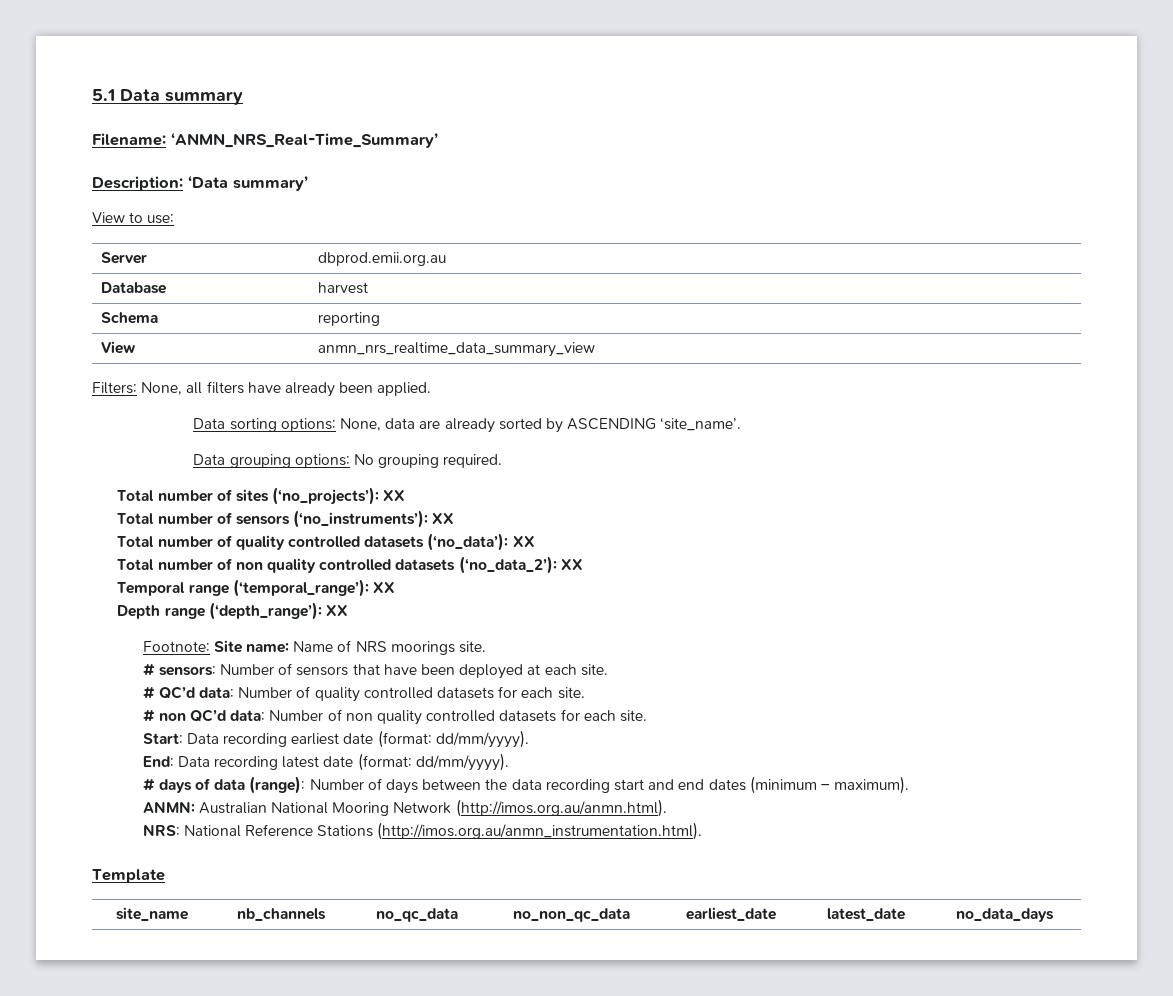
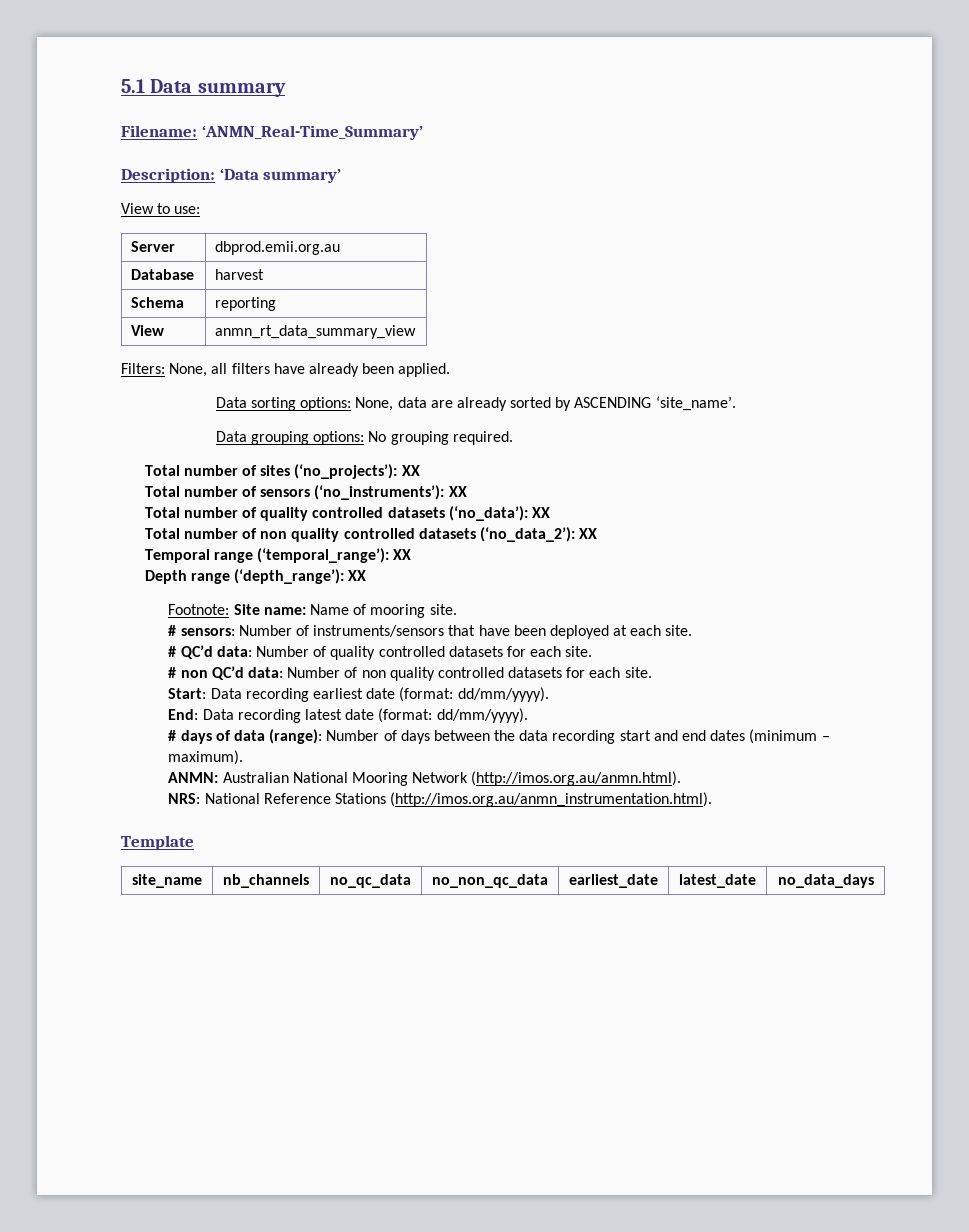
[171,132,438,148] ‘ANMN_NRS_Real-Time_Summary’ -> [201,125,423,140] ‘ANMN_Real-Time_Summary’
[317,342,595,357] anmn_nrs_realtime_data_summary_view -> [215,325,417,339] anmn_rt_data_summary_view
[355,641,455,655] NRS moorings -> [370,604,426,618] mooring
[296,666,349,676] sensors -> [313,625,445,637] instruments/sensors

